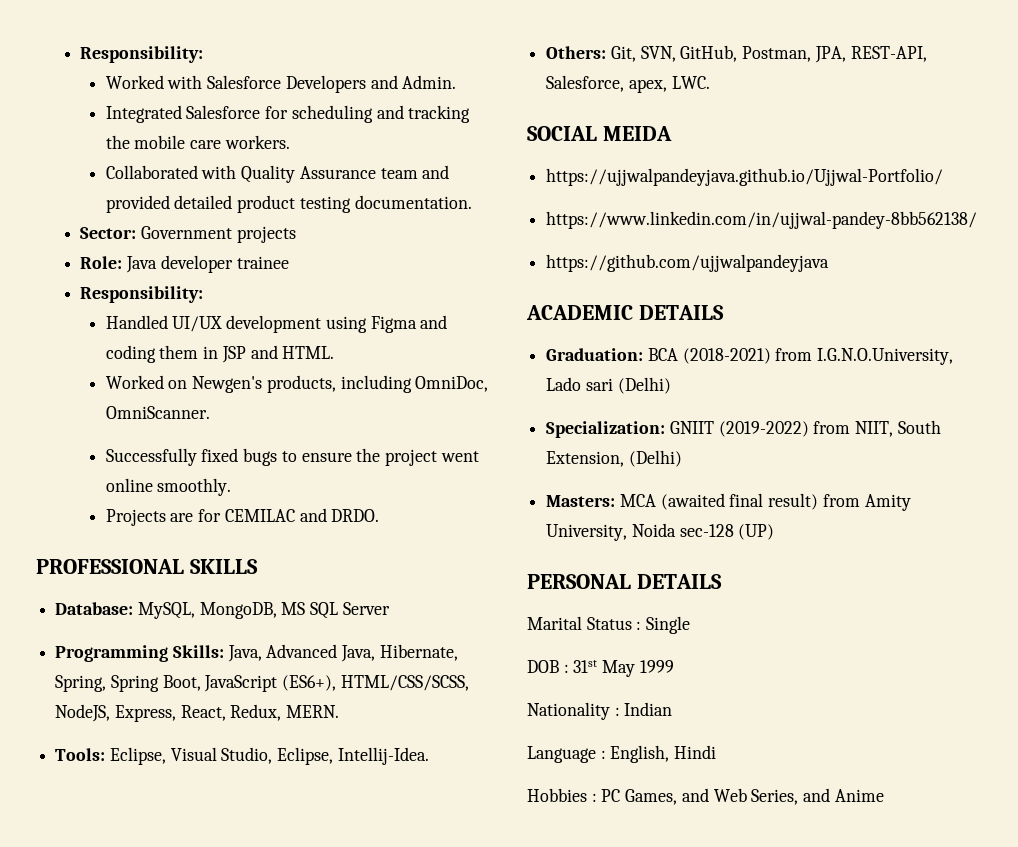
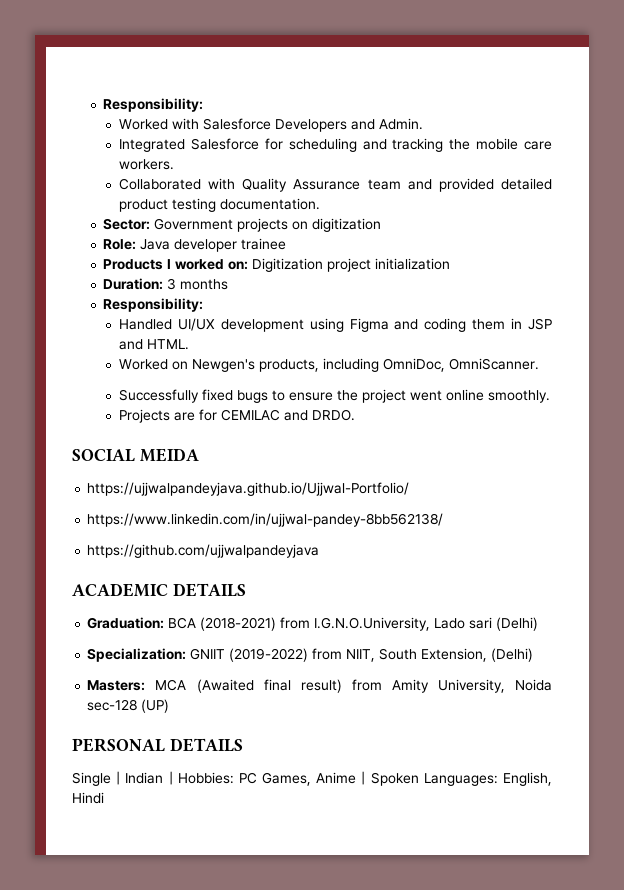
(296, 234) none -> [292,218,382,232] on digitization
(289, 262) none -> [103,258,451,272] [103,278,229,290] // Products I worked on: Digitization project initialization // Duration: 3 months
[36,559,258,574] [55,602,390,619] [55,644,458,662] [55,675,469,692] [55,704,340,722] [55,747,429,765] [546,45,927,63] [546,75,710,93] // PROFESSIONAL SKILLS // Database: MySQL, MongoDB, MS SQL Server // Programming Skills: Java, Advanced Java, Hibernate, Spring, Spring Boot, JavaScript (ES6+), HTML/CSS/SCSS, NodeJS, Express, React, Redux, MERN. // Tools: Eclipse, Visual Studio, Eclipse, Intellij-Idea. // Others: Git, SVN, GitHub, Postman, JPA, REST-API, Salesforce, apex, LWC. -> (356, 415) none
[660,493,725,510] (awaited -> [196,679,254,693] (Awaited
[527,616,691,634] [527,660,674,677] [527,702,673,720] [527,745,717,763] [527,788,884,805] Marital Status : Single // DOB : 31st May 1999 // Nationality : Indian // Language : English, Hindi // Hobbies : PC Games, and Web Series, and Anime -> [72,771,552,786] [72,792,104,804] Single | Indian | Hobbies: PC Games, Anime | Spoken Languages: English, Hindi

